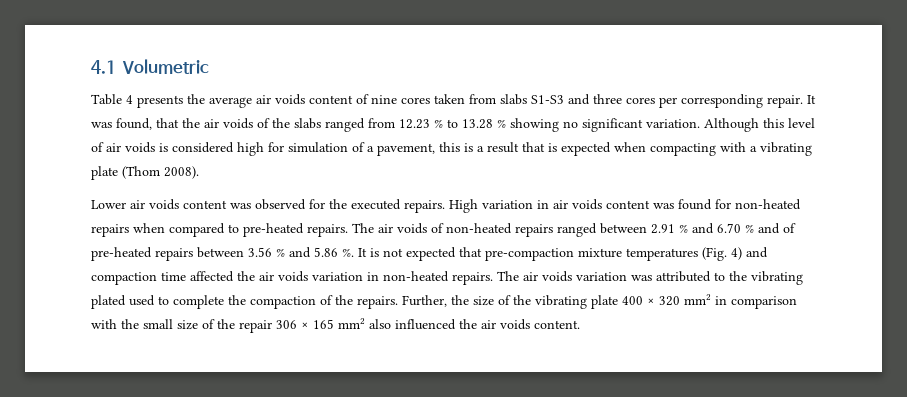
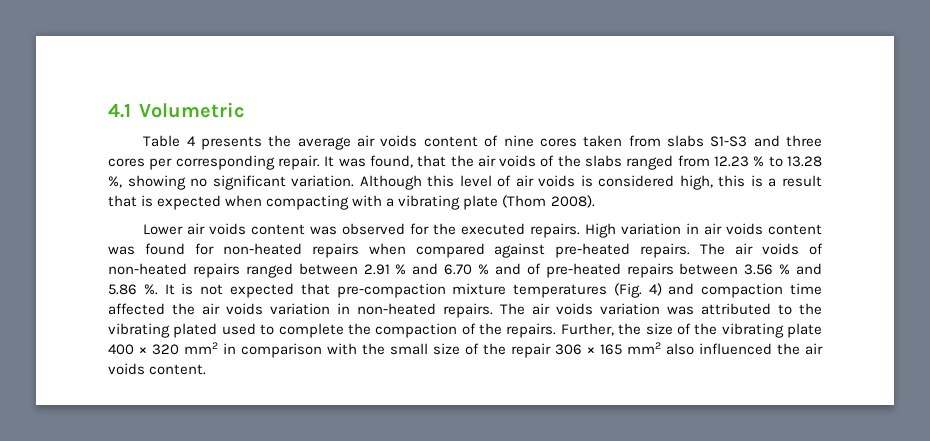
[497,119,506,128] % -> [108,176,122,188] %,
[237,142,435,156] high for simulation of a pavement, -> [679,175,713,190] high,
[228,224,239,233] to -> [494,243,546,258] against

